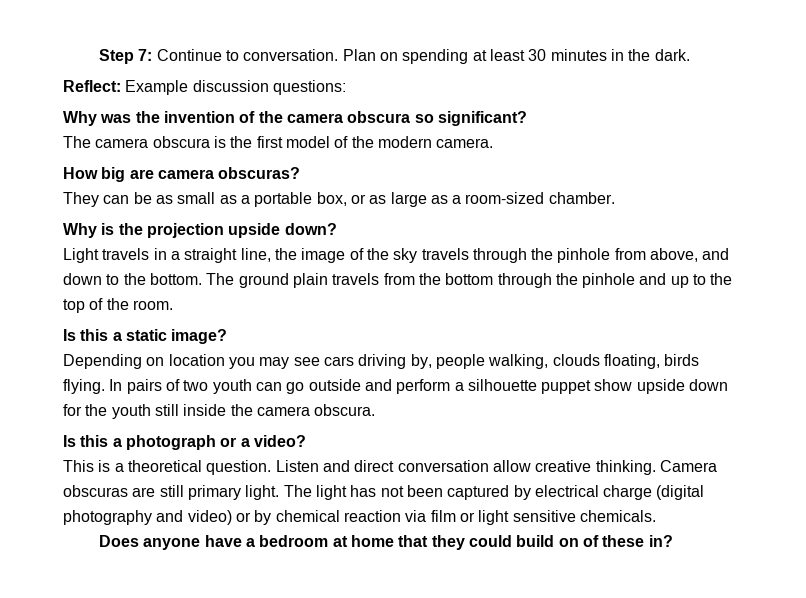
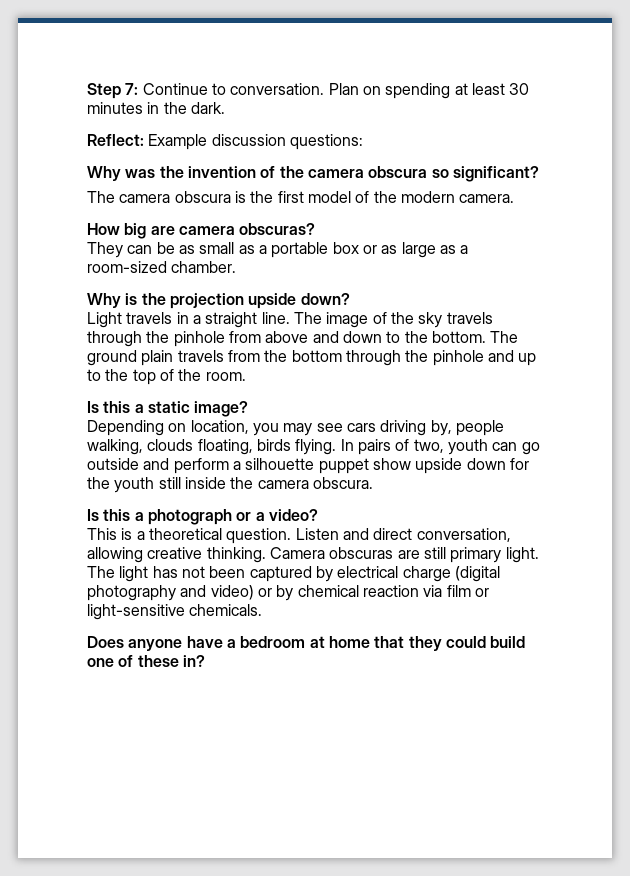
[316,192,347,206] box, -> [332,242,359,254] box
[240,248,297,262] line, the -> [261,312,322,324] line. The
[650,248,699,262] above, -> [265,331,309,343] above
[168,354,225,366] location -> [190,420,249,434] location,
[183,380,209,391] two -> [413,439,444,453] two,
[397,460,531,472] conversation allow -> [416,528,511,542] [87,547,143,563] conversation, allowing
[478,510,576,525] light sensitive -> [87,604,185,620] light-sensitive
[558,538,579,547] on -> [87,658,114,667] one

